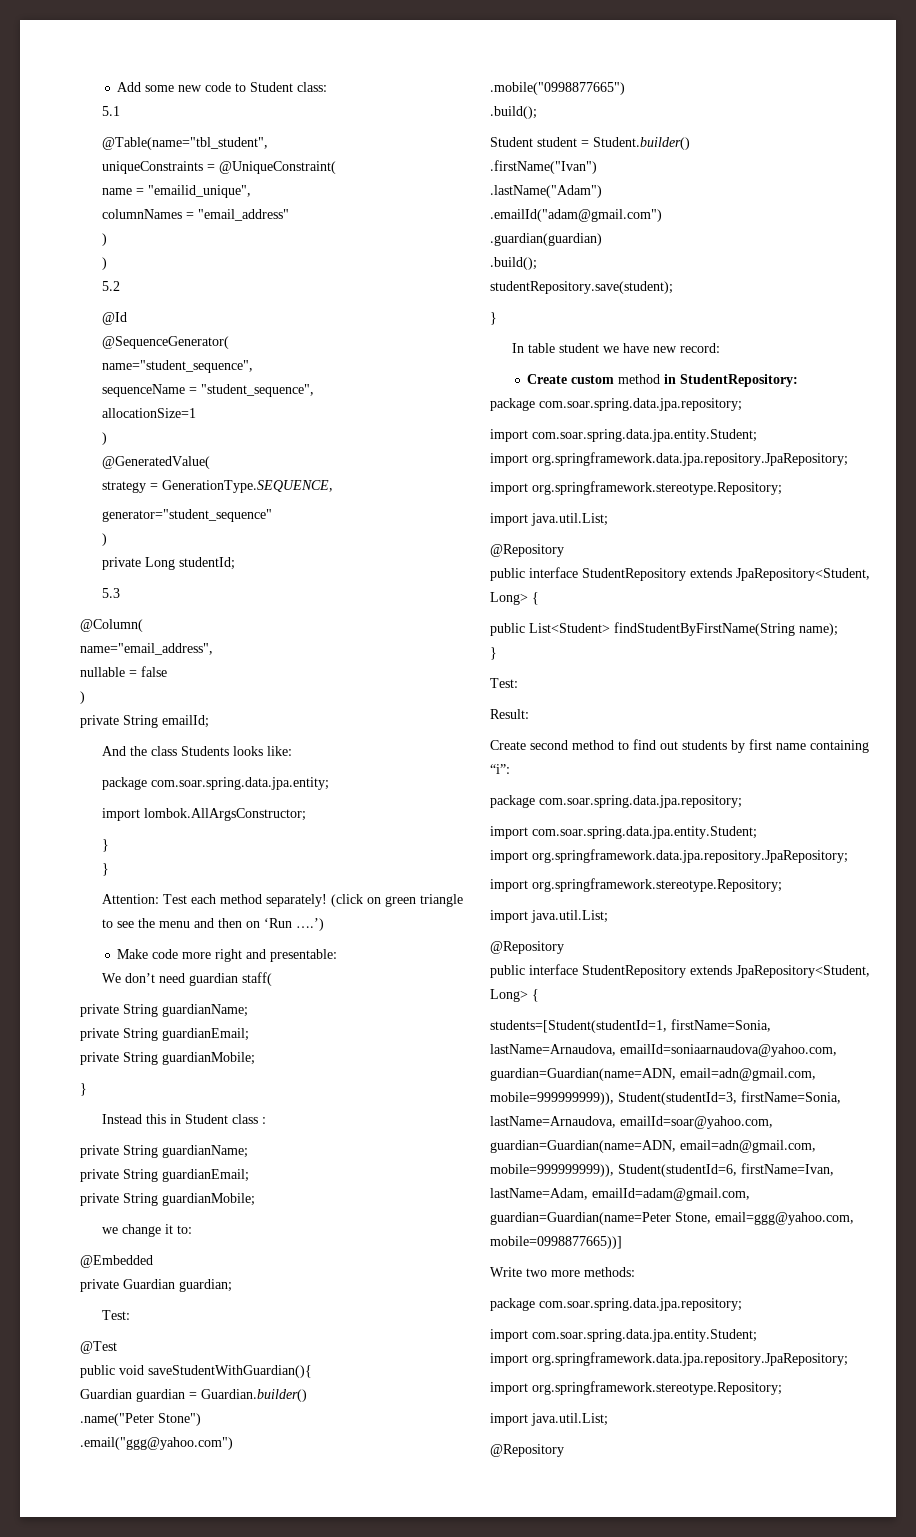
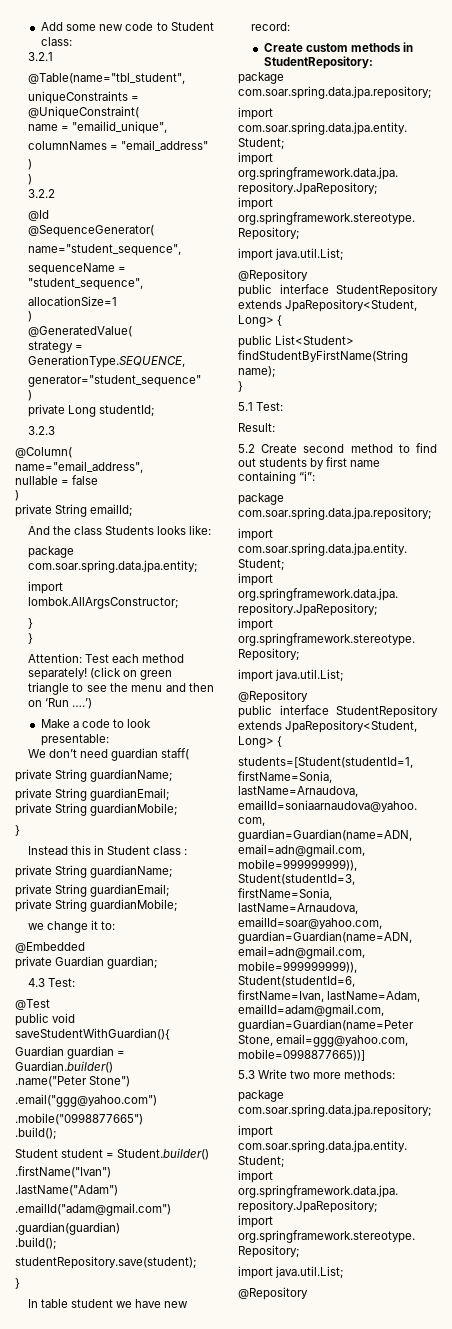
[102,106,121,116] 5.1 -> [27,52,53,61] 3.2.1
[102,281,121,291] 5.2 -> [27,189,55,198] 3.2.2
[102,588,121,598] 5.3 -> [27,426,55,435] 3.2.3
[152,949,267,962] code more right and -> [72,719,151,728] a code to look
(232, 1285) none -> [27,978,45,987] 4.3
[618,374,661,384] method -> [350,43,401,52] methods
(497, 653) none -> [238,402,253,411] 5.1
(529, 714) none -> [238,444,255,453] 5.2
(622, 1242) none -> [238,1070,255,1079] 5.3

